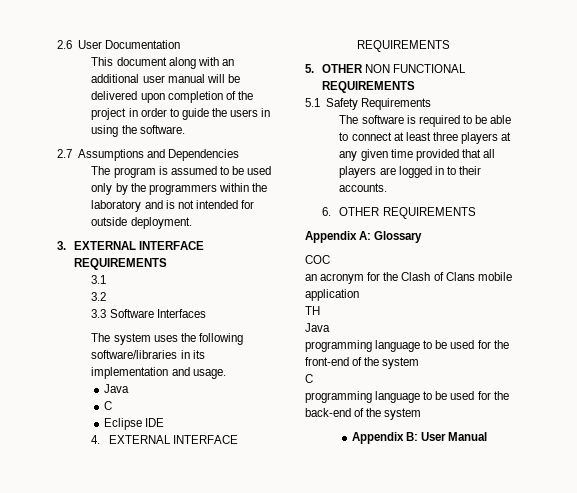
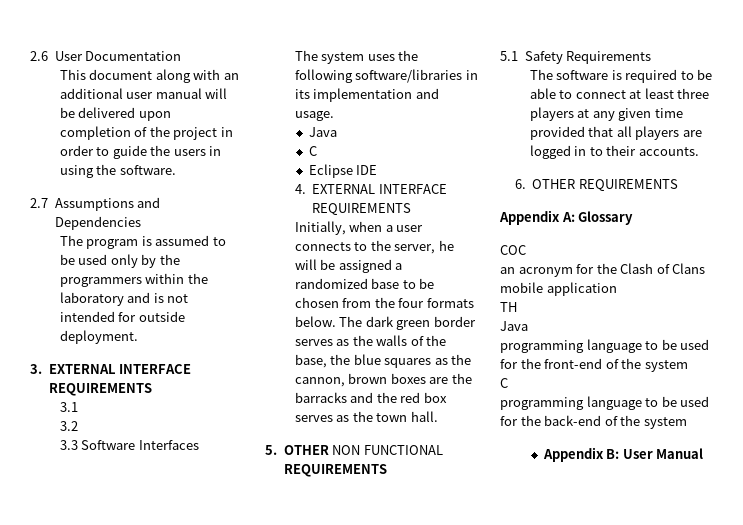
(450, 46) none -> [294,221,424,235] [294,240,454,254] [294,259,403,273] [294,278,435,289] [294,297,474,308] [294,316,476,330] [294,335,447,346] [294,354,472,368] [294,373,472,387] [294,392,447,403] [294,411,438,422] // Initially, when a user connects to the server, he will be assigned a randomized base to be chosen from the four formats below. The dark green border serves as the walls of the base, the blue squares as the cannon, brown boxes are the barracks and the red box serves as the town hall.

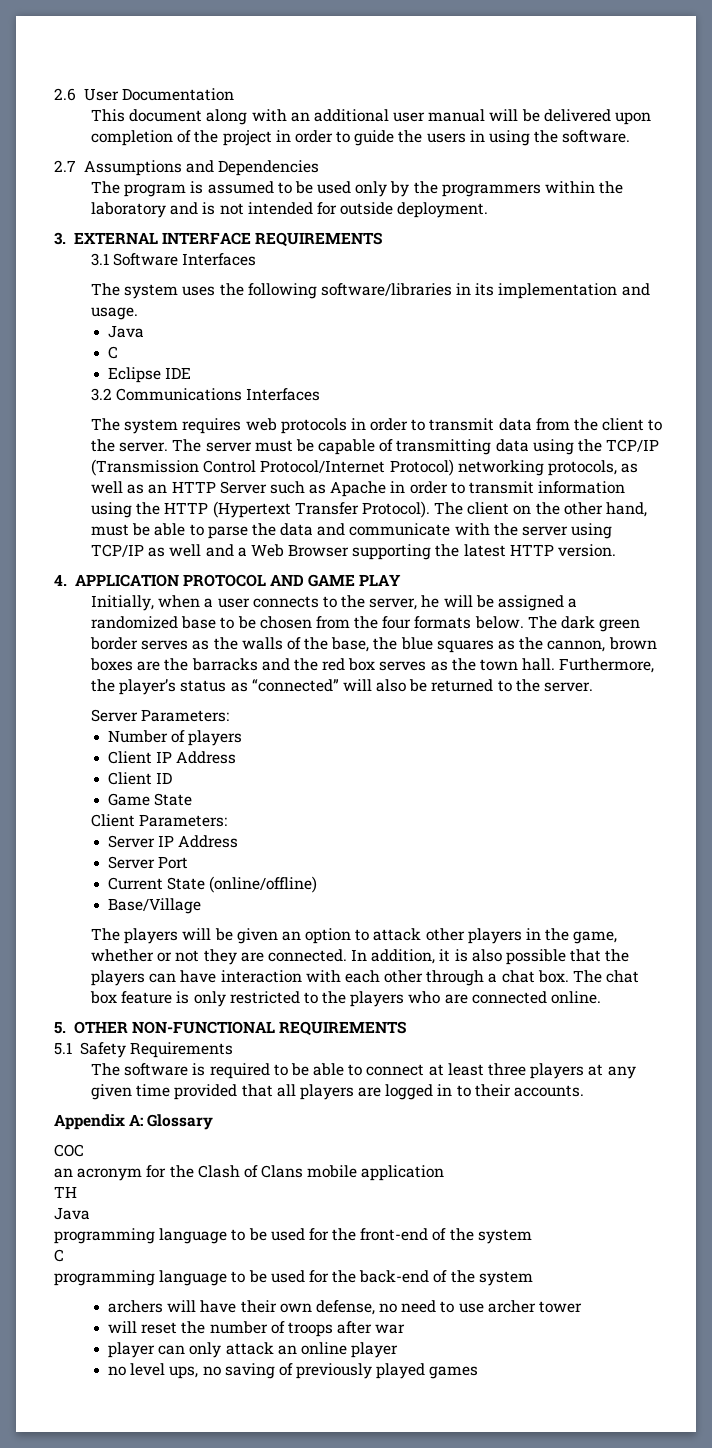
[59,421,78,431] [59,440,78,450] // 3.2 // 3.3 -> (109, 259) none
[294,184,447,194] [312,203,412,216] 4. EXTERNAL INTERFACE REQUIREMENTS -> [90,388,321,401] [90,418,663,434] [90,439,660,455] [90,459,639,476] [90,481,626,497] [90,501,647,518] [90,523,613,539] [90,544,616,560] [54,574,402,587] 3.2 Communications Interfaces // The system requires web protocols in order to transmit data from the client to the server. The server must be capable of transmitting data using the TCP/IP (Transmission Control Protocol/Internet Protocol) networking protocols, as well as an HTTP Server such as Apache in order to transmit information using the HTTP (Hypertext Transfer Protocol). The client on the other hand, must be able to parse the data and communicate with the server using TCP/IP as well and a Web Browser supporting the latest HTTP version. // 4. APPLICATION PROTOCOL AND GAME PLAY
(438, 416) none -> [559,658,655,673] [90,679,593,695] [90,709,230,722] [107,730,243,746] [107,751,237,764] [107,772,173,785] [107,793,193,806] [90,814,228,827] [107,835,239,848] [107,856,189,869] [107,876,318,893] [107,898,201,914] [90,928,618,944] [90,949,630,965] [90,970,640,986] [89,991,601,1007] Furthermore, the player’s status as “connected” will also be returned to the server. // Server Parameters: // Number of players // Client IP Address // Client ID // Game State // Client Parameters: // Server IP Address // Server Port // Current State (online/offline) // Base/Village // The players will be given an option to attack other players in the game, whether or not they are connected. In addition, it is also possible that the players can have interaction with each other through a chat box. The chat box feature is only restricted to the players who are connected online.
[332,445,443,455] NON FUNCTIONAL -> [131,1021,275,1034] NON-FUNCTIONAL
[514,179,678,192] // 6. OTHER REQUIREMENTS -> (584, 1091) none
[542,447,704,462] Appendix B: User Manual -> [107,1300,583,1315] [107,1321,406,1337] [107,1342,399,1358] [107,1363,479,1379] archers will have their own defense, no need to use archer tower // will reset the number of troops after war // player can only attack an online player // no level ups, no saving of previously played games

